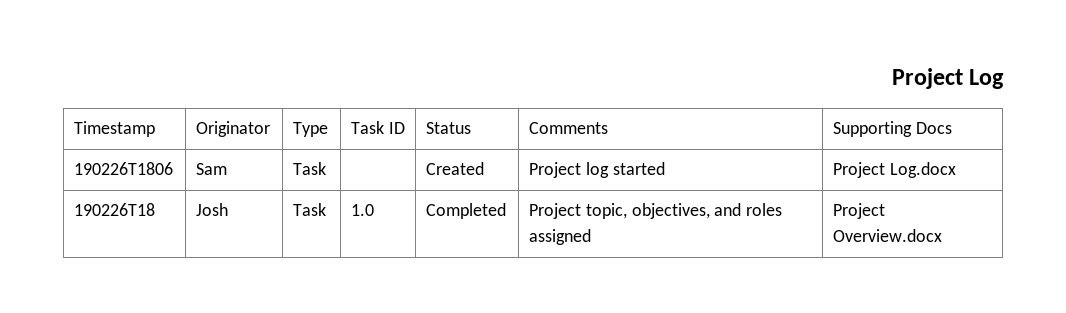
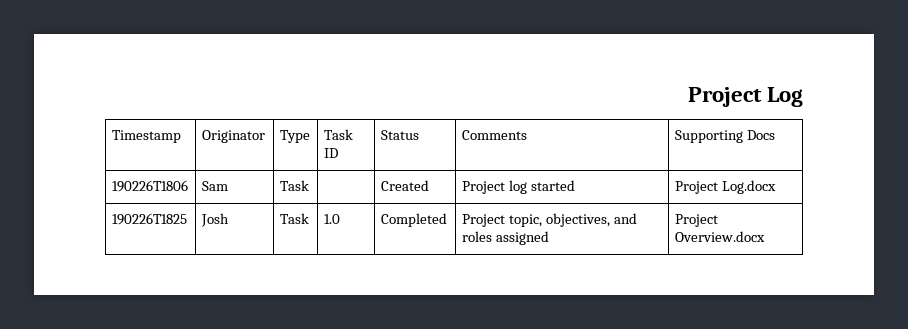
[74,203,156,216] 190226T18 -> [111,213,187,225] 190226T1825

